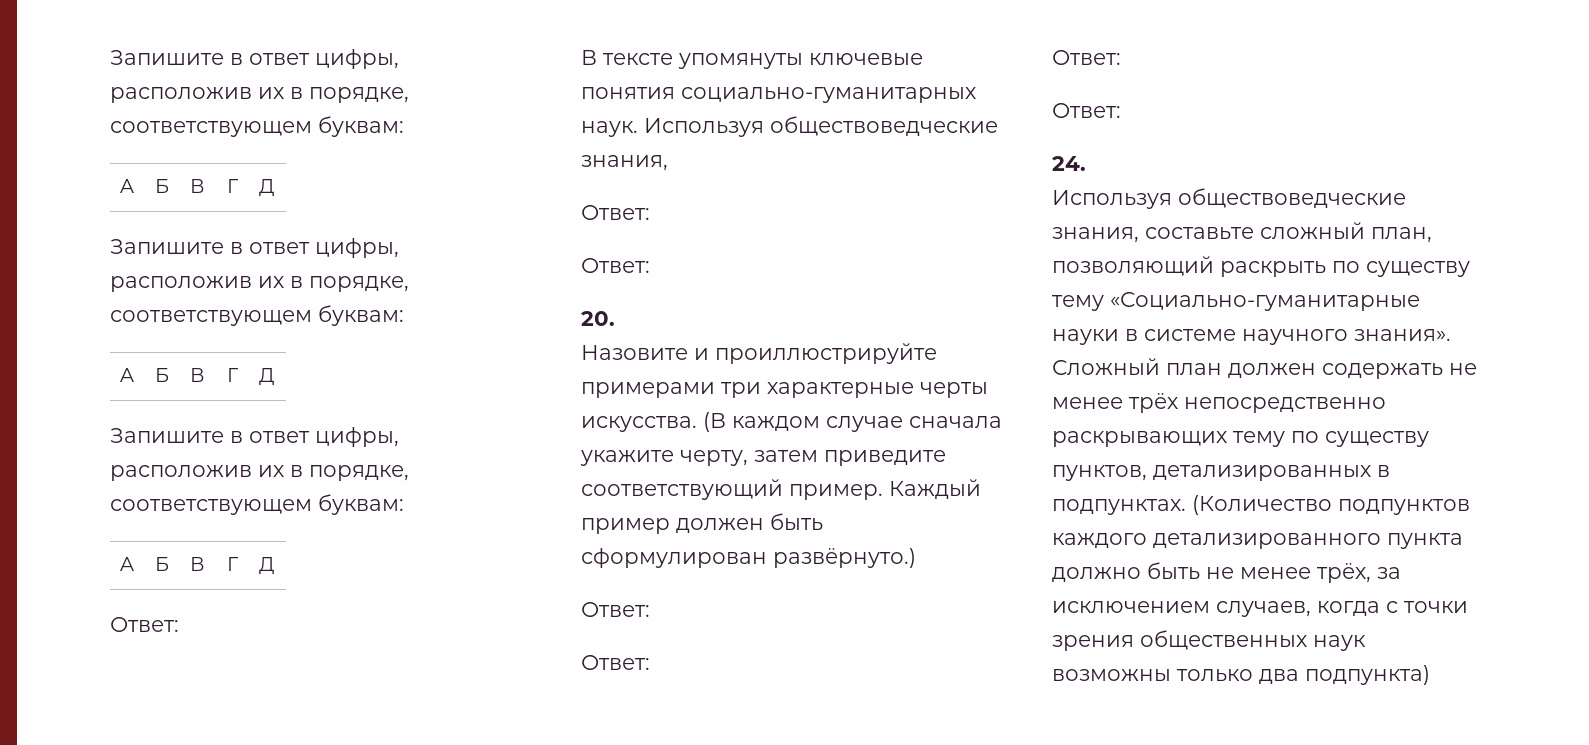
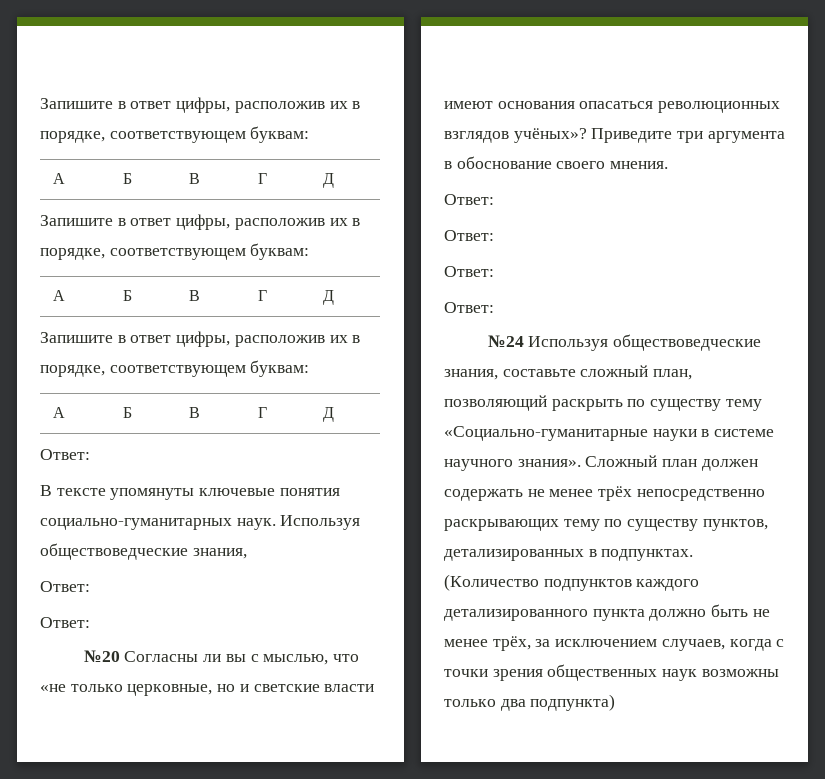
[581,311,615,326] [581,343,937,364] [581,382,988,398] [581,412,1002,432] [580,450,946,466] [581,479,981,500] [581,513,823,534] [581,548,916,568] 20. // Назовите и проиллюстрируйте примерами три характерные черты искусства. (В каждом случае сначала укажите черту, затем приведите соответствующий пример. Каждый пример должен быть сформулирован развёрнуто.) -> [83,650,359,665] [40,684,375,696] [444,101,781,113] [444,128,785,143] [444,156,669,169] №20 Согласны ли вы с мыслью, что «не только церковные, но и светские власти имеют основания опасаться революционных взглядов учёных»? Приведите три аргумента в обоснование своего мнения.
[1052,156,1086,171] 24. // -> [487,335,524,347] №24

